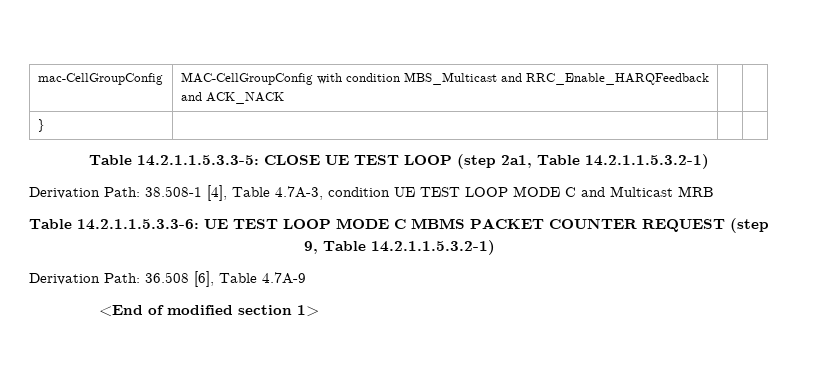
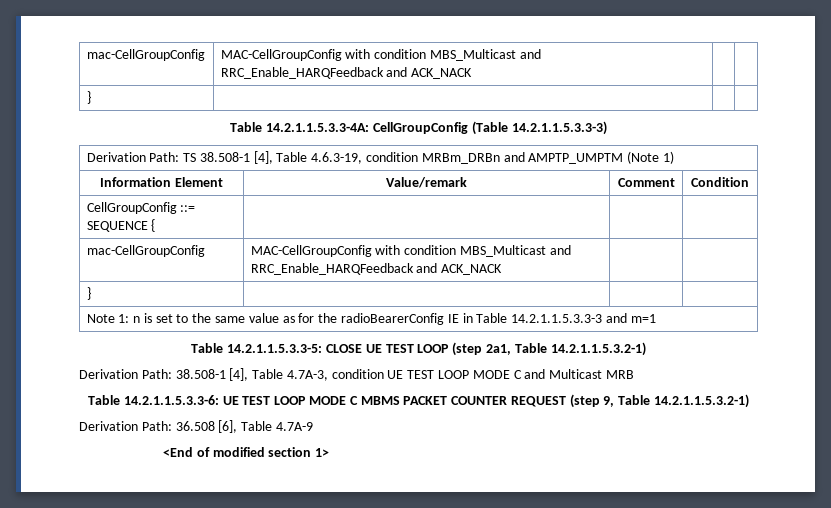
(45, 125) none -> [230,121,607,135] [86,151,674,164] [100,177,223,187] [386,177,468,188] [617,178,675,187] [691,177,749,187] [86,202,196,214] [86,219,156,232] [86,245,205,257] [250,245,571,257] [250,263,503,275] [86,287,91,300] [86,313,656,325] // Table 14.2.1.1.5.3.3-4A: CellGroupConfig (Table 14.2.1.1.5.3.3-3) // Derivation Path: TS 38.508-1 [4], Table 4.6.3-19, condition MRBm_DRBn and AMPTP_UMPTM (Note 1) // Information Element | Value/remark | Comment | Condition // CellGroupConfig ::= SEQUENCE { | | | // mac-CellGroupConfig | MAC-CellGroupConfig with condition MBS_Multicast and RRC_Enable_HARQFeedback and ACK_NACK | | // } | | | // Note 1: n is set to the same value as for the radioBearerConfig IE in Table 14.2.1.1.5.3.3-3 and m=1

